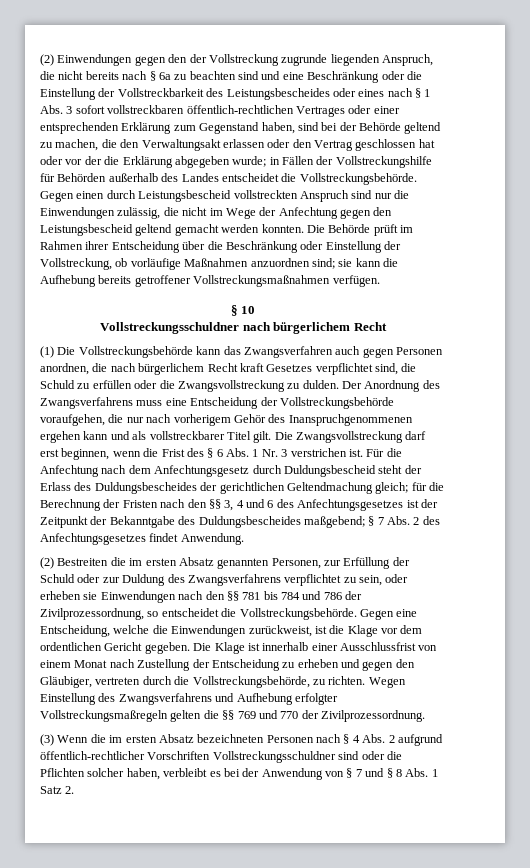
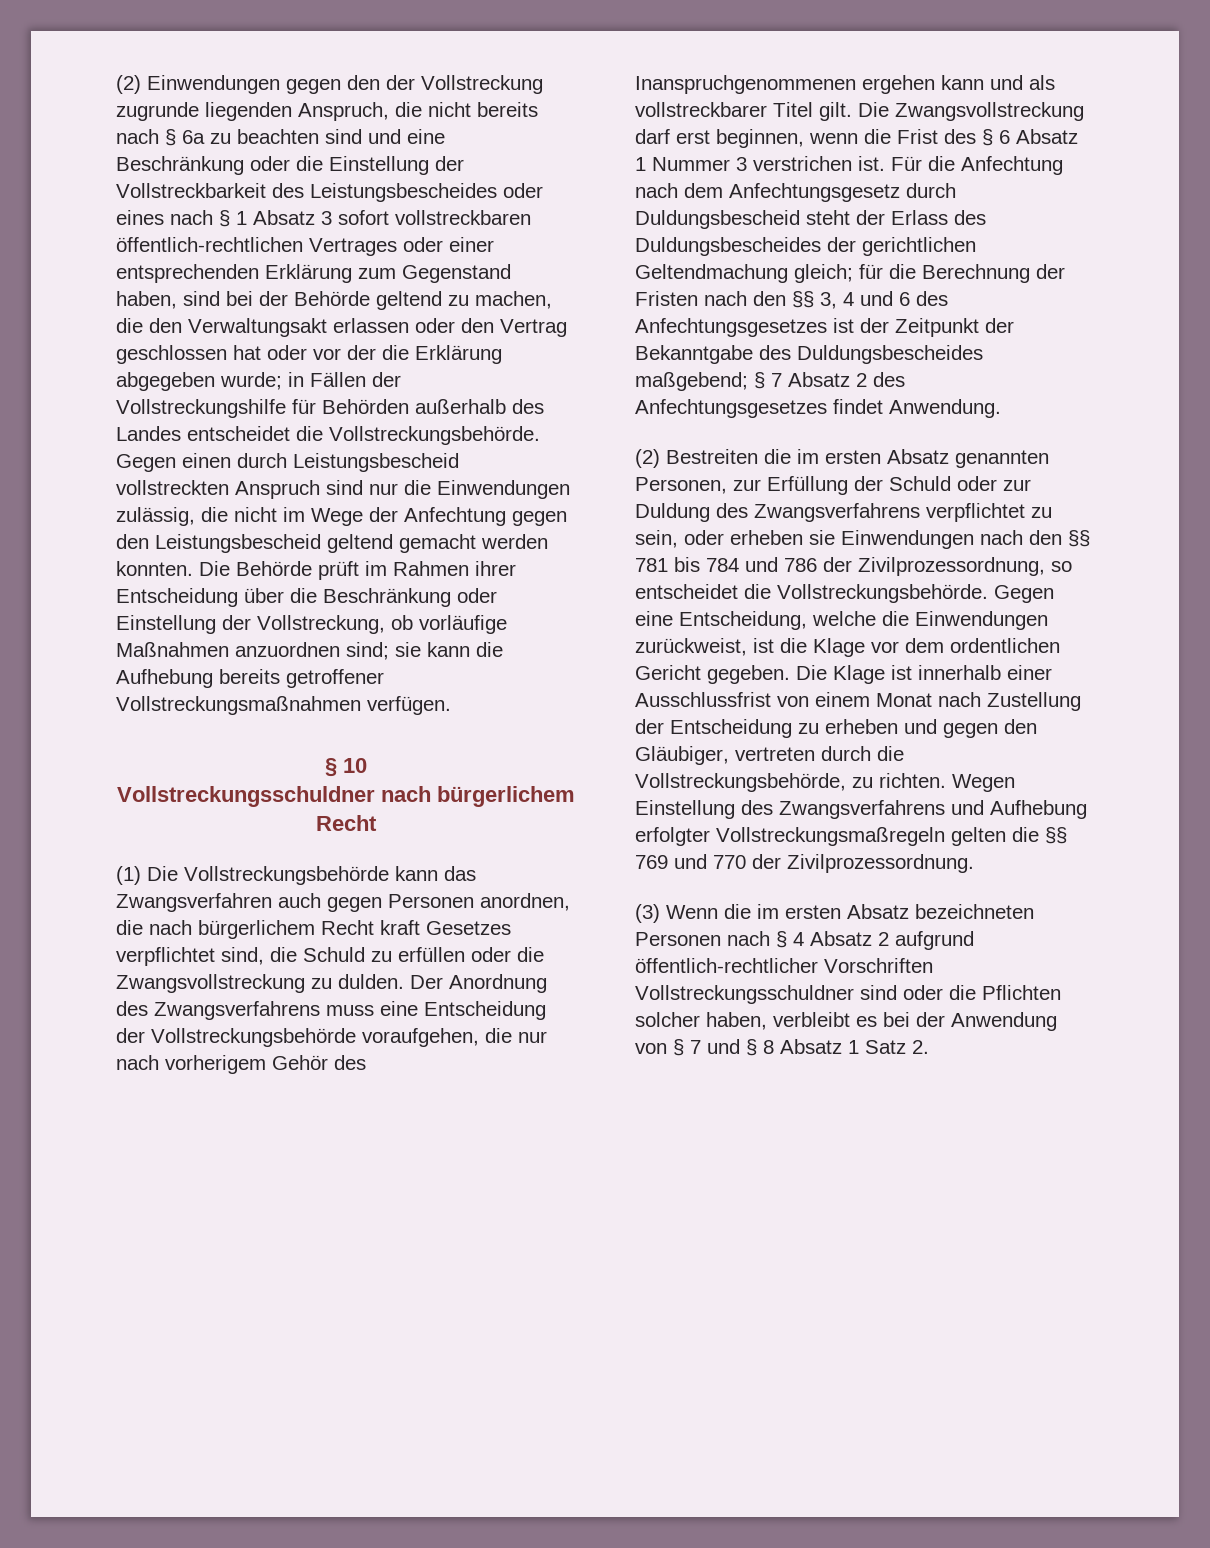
[40,105,63,114] Abs. -> [253,210,315,225] Absatz
[226,448,278,457] Abs. 1 Nr. -> [1016,129,1078,144] [635,157,730,171] Absatz 1 Nummer
[387,516,410,525] Abs. -> [788,372,850,387] Absatz
[362,734,386,743] Abs. -> [810,931,872,946] Absatz
[405,768,429,777] Abs. -> [780,1039,842,1054] Absatz

